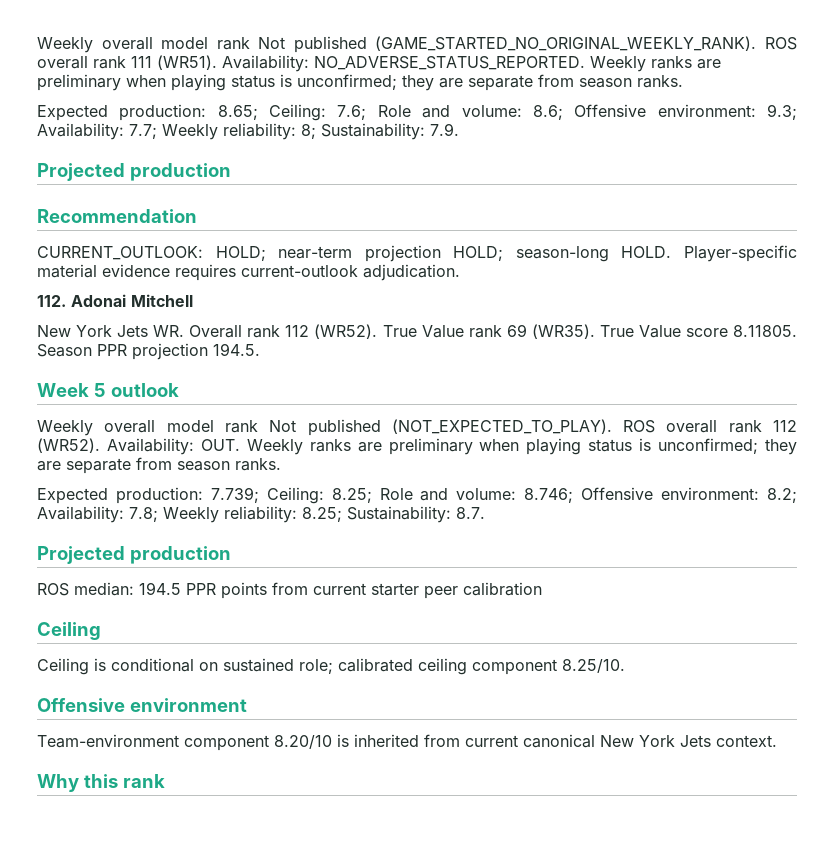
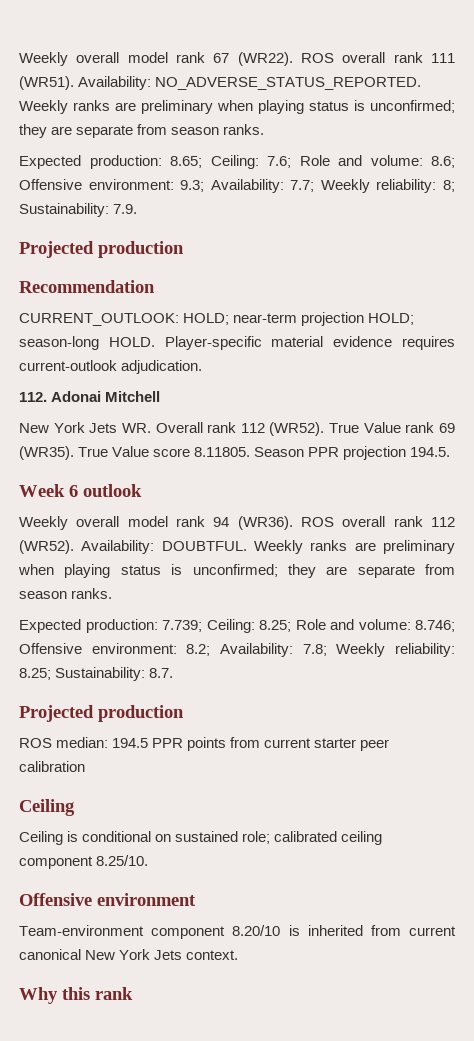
[37,36,757,53] Weekly overall model rank Not published (GAME_STARTED_NO_ORIGINAL_WEEKLY_RANK). -> [19,52,293,66] Weekly overall model rank 67 (WR22).
[93,383,106,397] 5 -> [69,485,78,497] 6
[269,419,612,436] Not published (NOT_EXPECTED_TO_PLAY). -> [213,516,293,530] 94 (WR36).
[200,439,240,451] OUT. -> [161,541,247,551] DOUBTFUL.

